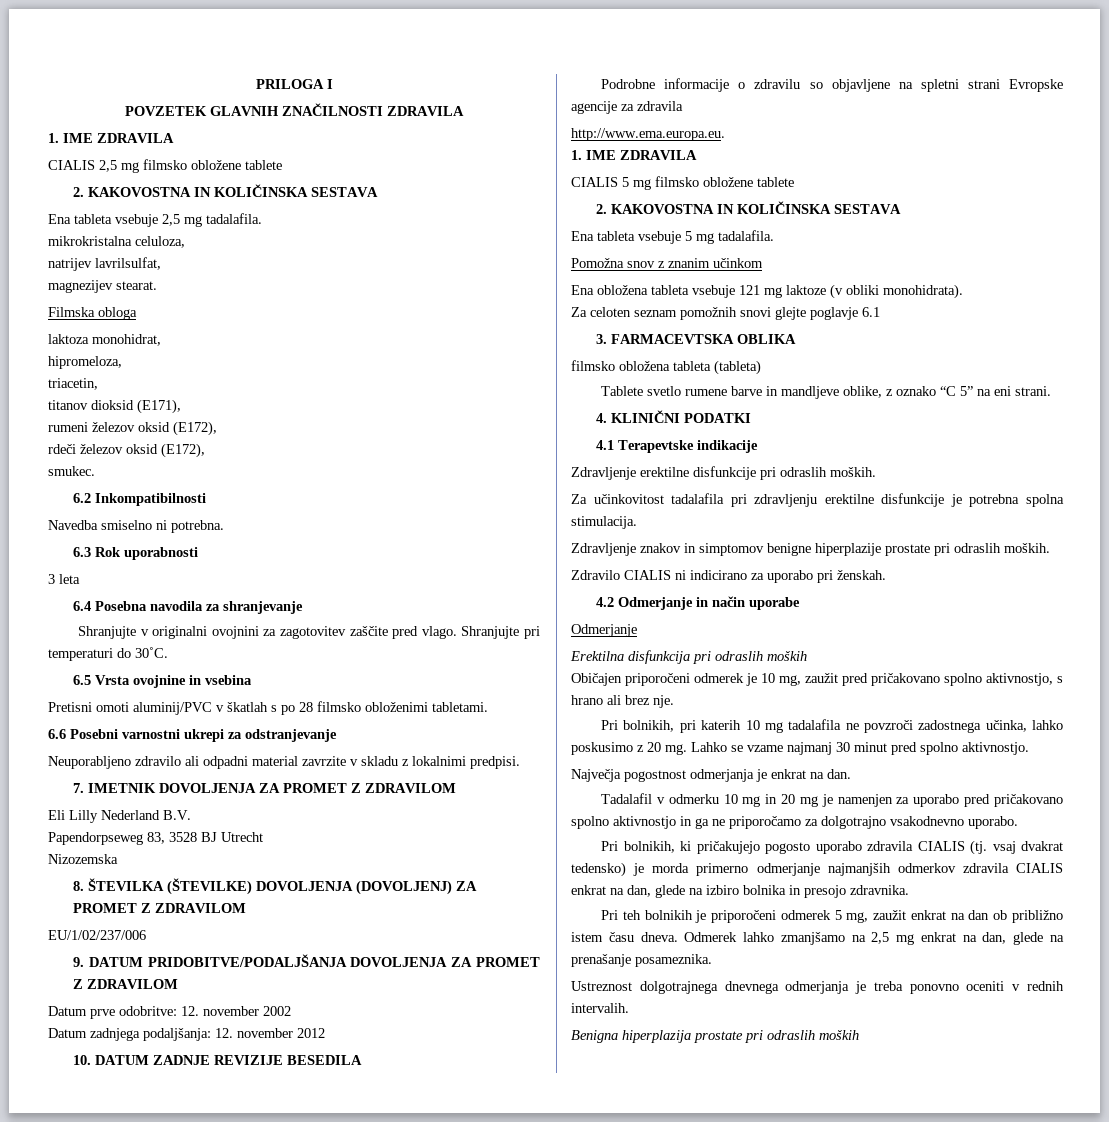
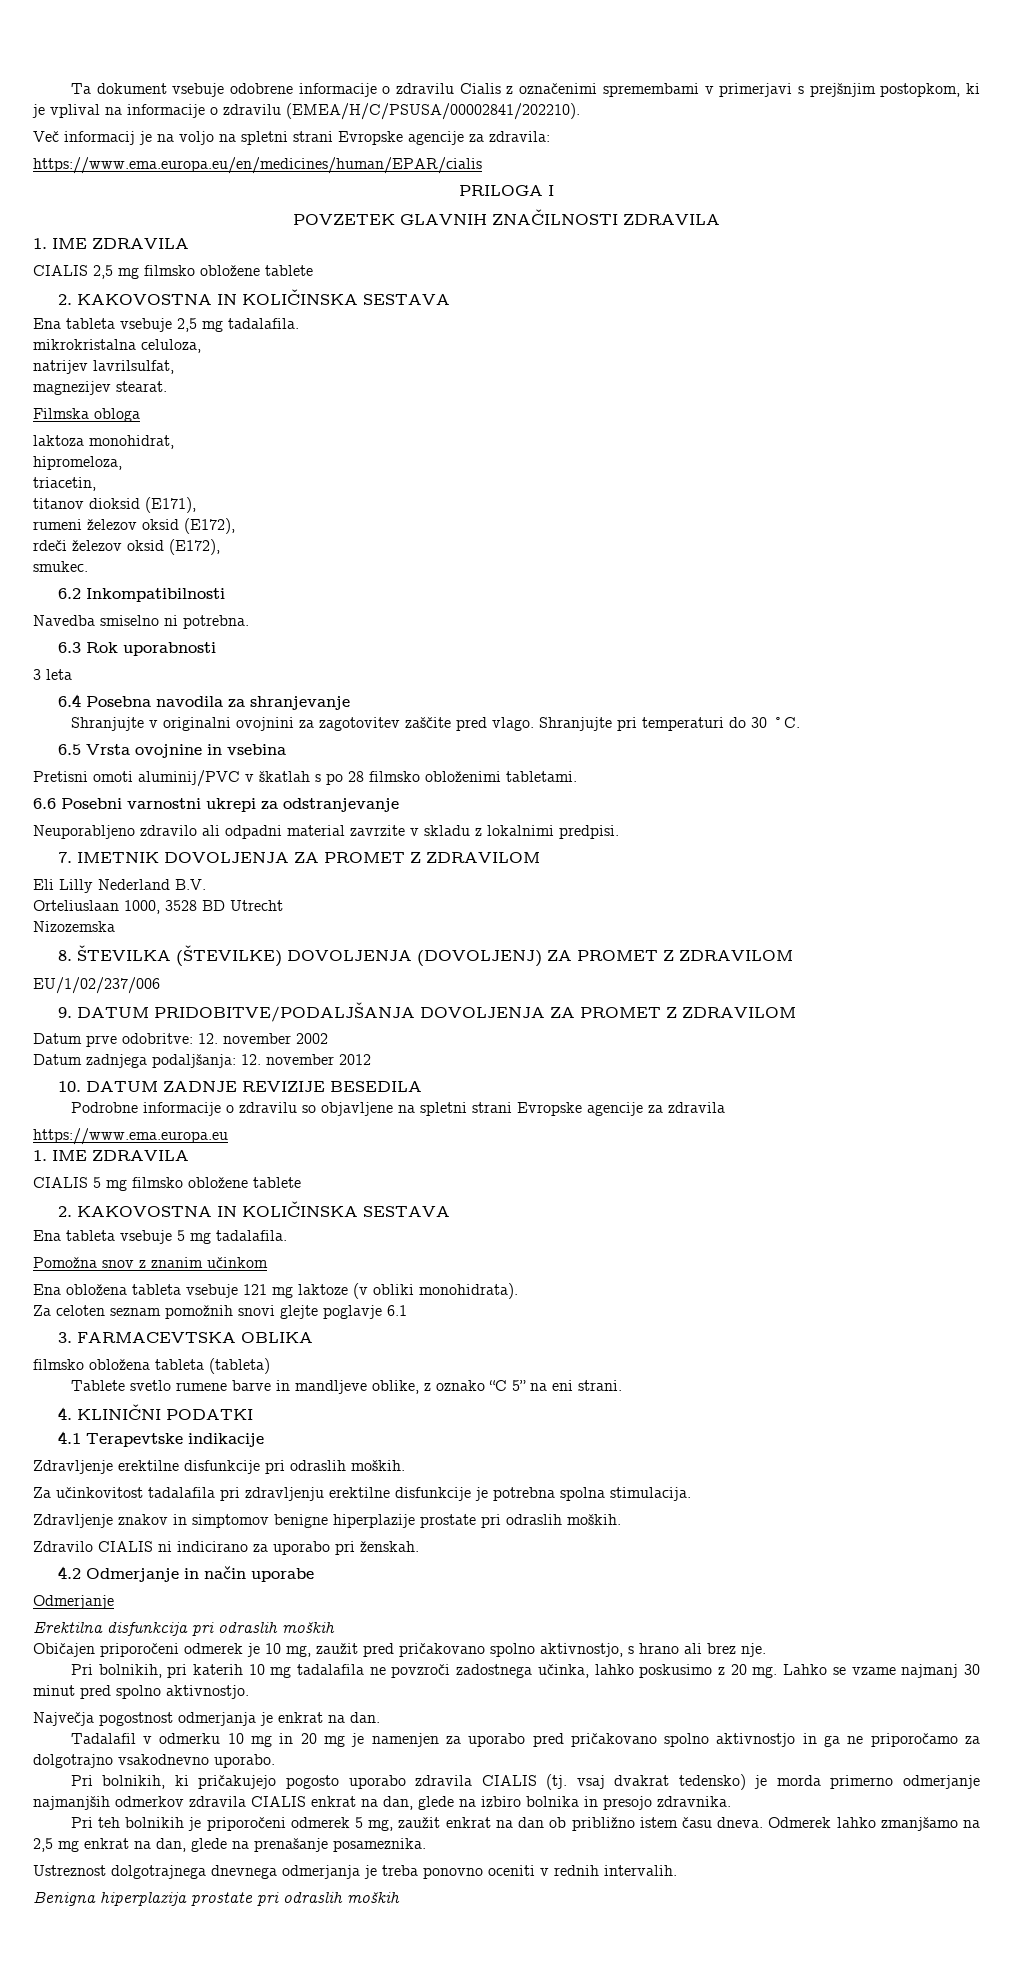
(255, 84) none -> [70,83,980,97] [32,103,580,120] [33,131,550,145] [33,157,482,174] Ta dokument vsebuje odobrene informacije o zdravilu Cialis z označenimi spremembami v primerjavi s prejšnjim postopkom, ki je vplival na informacije o zdravilu (EMEA/H/C/PSUSA/00002841/202210). // Več informacij je na voljo na spletni strani Evropske agencije za zdravila: // https://www.ema.europa.eu/en/medicines/human/EPAR/cialis //
[135,647,168,658] 30˚C. -> [750,717,800,728] 30 ˚C.
[48,832,217,845] Papendorpseweg 83, 3528 BJ -> [33,900,225,914] Orteliuslaan 1000, 3528 BD
[571,128,725,141] http://www.ema.europa.eu. -> [33,1128,228,1145] https://www.ema.europa.eu

